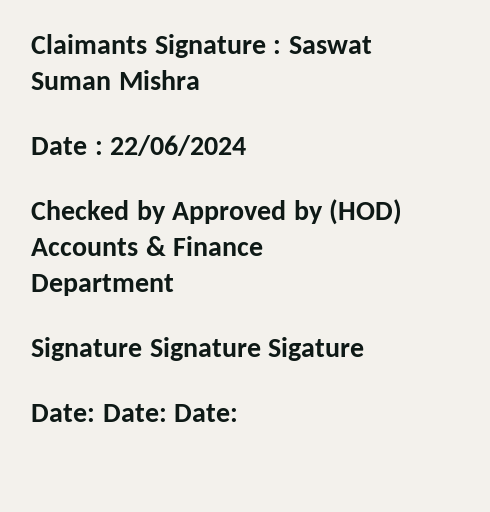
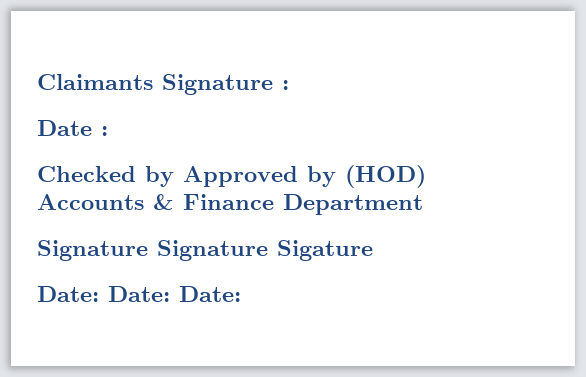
[288,36,372,54] [31,70,200,90] Saswat Suman Mishra -> (289, 85) none
[110,135,247,156] 22/06/2024 -> (108, 131) none

